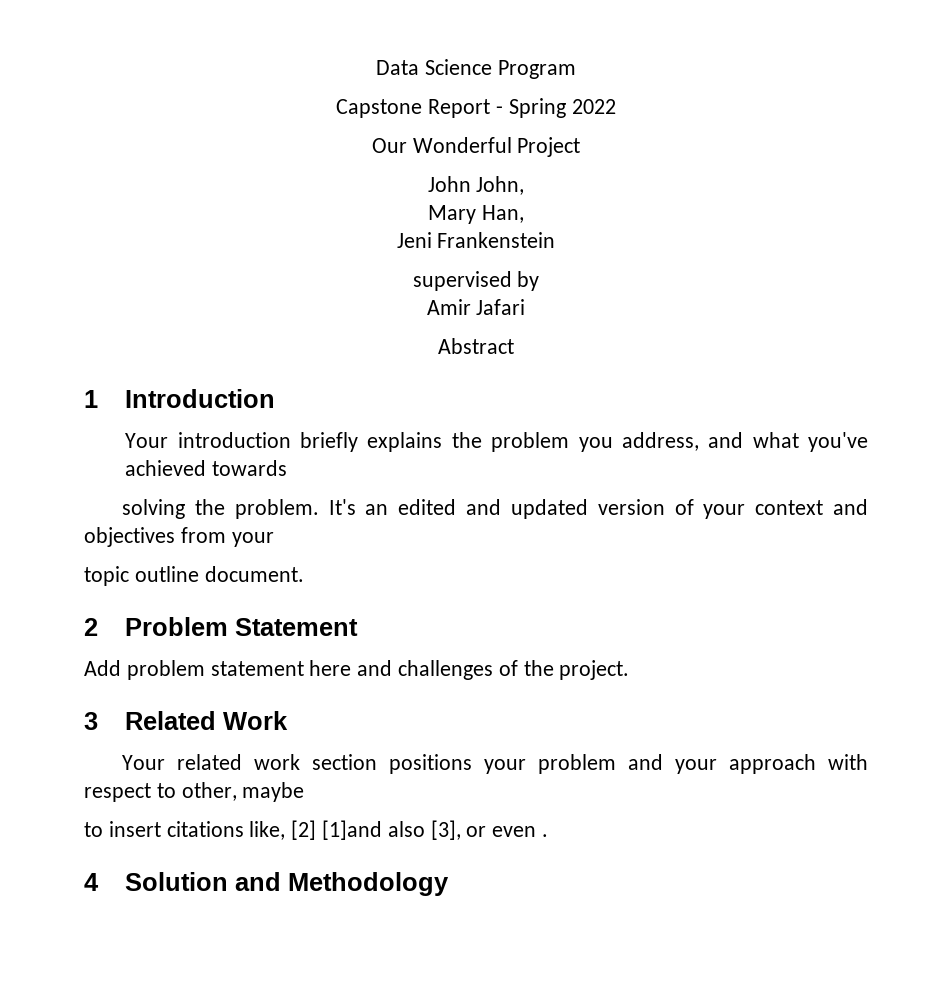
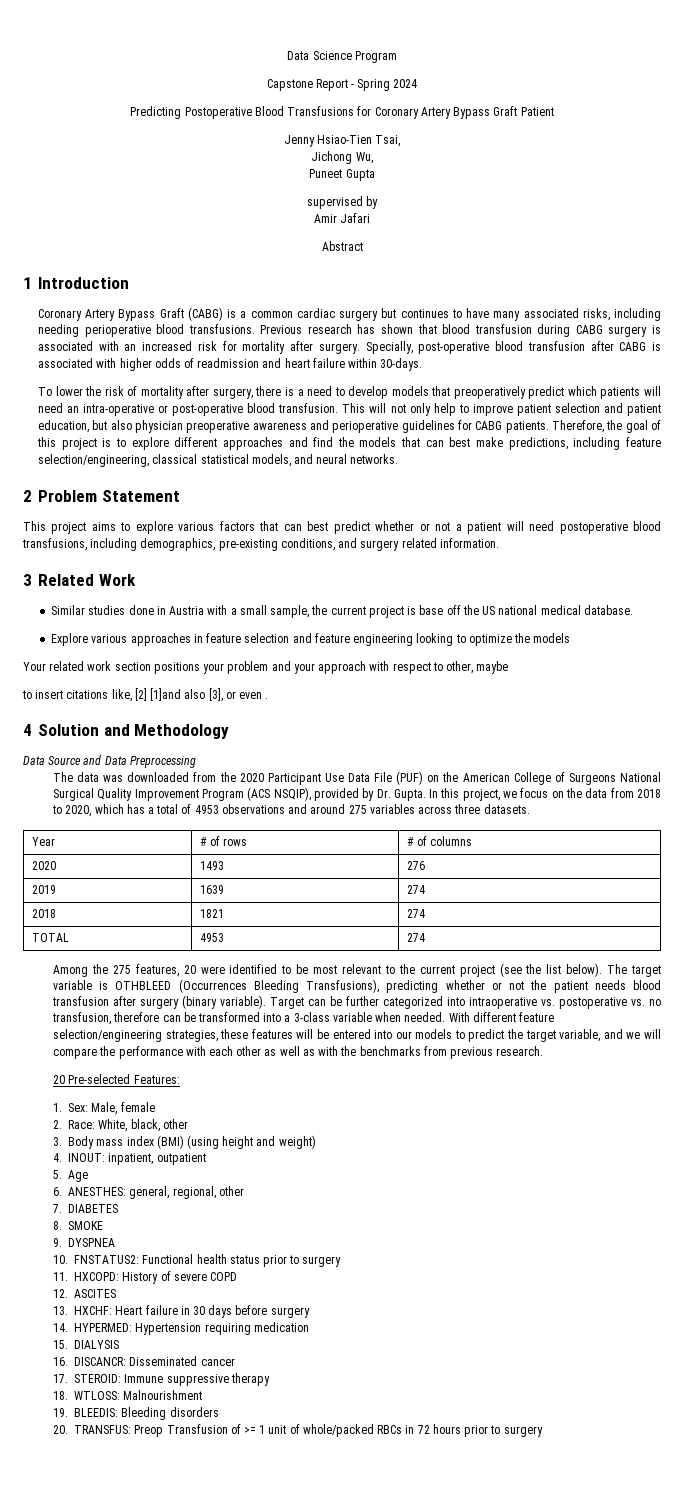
[571,99,616,114] [371,137,581,157] [427,176,525,195] [428,205,524,224] [396,232,556,248] 2022 // Our Wonderful Project // John John, // Mary Han, // Jeni Frankenstein -> [393,79,418,88] [130,106,554,119] [283,135,401,147] [311,151,373,164] [309,169,375,181] 2024 // Predicting Postoperative Blood Transfusions for Coronary Artery Bypass Graft Patient // Jenny Hsiao-Tien Tsai, // Jichong Wu, // Puneet Gupta
[125,432,868,452] [125,460,288,476] [122,499,869,519] [84,527,274,547] [84,566,304,586] [84,617,359,636] [84,660,630,680] [84,711,289,730] Your introduction briefly explains the problem you address, and what you've achieved towards // solving the problem. It's an edited and updated version of your context and objectives from your // topic outline document. // 2 Problem Statement // Add problem statement here and challenges of the project. // 3 Related Work -> [38,307,662,321] [38,324,661,337] [38,341,661,354] [38,358,423,371] [38,386,662,399] [38,403,661,416] [38,420,661,433] [37,437,661,450] [38,454,399,467] [23,490,180,502] [23,521,661,534] [22,538,499,551] [23,574,136,586] [51,605,633,618] [51,633,571,646] Coronary Artery Bypass Graft (CABG) is a common cardiac surgery but continues to have many associated risks, including needing perioperative blood transfusions. Previous research has shown that blood transfusion during CABG surgery is associated with an increased risk for mortality after surgery. Specially, post-operative blood transfusion after CABG is associated with higher odds of readmission and heart failure within 30-days. // To lower the risk of mortality after surgery, there is a need to develop models that preoperatively predict which patients will need an intra-operative or post-operative blood transfusion. This will not only help to improve patient selection and patient education, but also physician preoperative awareness and perioperative guidelines for CABG patients. Therefore, the goal of this project is to explore different approaches and find the models that can best make predictions, including feature selection/engineering, classical statistical models, and neural networks. // 2 Problem Statement // This project aims to explore various factors that can best predict whether or not a patient will need postoperative blood transfusions, including demographics, pre-existing conditions, and surgery related information. // 3 Related Work // Similar studies done in Austria with a small sample, the current project is base off the US national medical database. // Explore various approaches in feature selection and feature engineering looking to optimize the models
(450, 884) none -> [23,755,196,768] [53,771,661,785] [53,787,662,801] [52,804,530,817] [31,837,55,846] [199,836,248,846] [406,836,473,846] [31,861,56,870] [199,861,224,870] [406,861,425,870] [31,885,56,894] [199,885,224,894] [406,885,425,894] [31,909,56,918] [199,909,224,918] [406,909,425,918] [31,933,69,942] [199,933,224,942] [406,933,425,942] [53,963,661,977] [53,979,661,993] [52,995,661,1009] [52,1012,555,1025] [53,1029,661,1042] [53,1046,544,1059] [53,1074,180,1084] [53,1102,155,1115] [53,1119,188,1132] [53,1135,316,1149] [53,1153,206,1165] [53,1170,89,1182] [53,1186,244,1199] [53,1204,119,1213] [53,1221,104,1230] [53,1238,116,1247] [53,1254,342,1267] [53,1271,237,1284] [53,1289,117,1298] [53,1305,310,1318] [53,1322,309,1335] [53,1340,120,1349] [53,1356,235,1366] [53,1373,270,1386] [53,1390,203,1400] [53,1407,219,1420] [53,1424,543,1437] // Data Source and Data Preprocessing // The data was downloaded from the 2020 Participant Use Data File (PUF) on the American College of Surgeons National Surgical Quality Improvement Program (ACS NSQIP), provided by Dr. Gupta. In this project, we focus on the data from 2018 to 2020, which has a total of 4953 observations and around 275 variables across three datasets. // Year | # of rows | # of columns // 2020 | 1493 | 276 // 2019 | 1639 | 274 // 2018 | 1821 | 274 // TOTAL | 4953 | 274 // Among the 275 features, 20 were identified to be most relevant to the current project (see the list below). The target variable is OTHBLEED (Occurrences Bleeding Transfusions), predicting whether or not the patient needs blood transfusion after surgery (binary variable). Target can be further categorized into intraoperative vs. postoperative vs. no transfusion, therefore can be transformed into a 3-class variable when needed. With different feature selection/engineering strategies, these features will be entered into our models to predict the target variable, and we will compare the performance with each other as well as with the benchmarks from previous research. // 20 Pre-selected Features: // 1. Sex: Male, female // 2. Race: White, black, other // 3. Body mass index (BMI) (using height and weight) // 4. INOUT: inpatient, outpatient // 5. Age // 6. ANESTHES: general, regional, other // 7. DIABETES // 8. SMOKE // 9. DYSPNEA // 10. FNSTATUS2: Functional health status prior to surgery // 11. HXCOPD: History of severe COPD // 12. ASCITES // 13. HXCHF: Heart failure in 30 days before surgery // 14. HYPERMED: Hypertension requiring medication // 15. DIALYSIS // 16. DISCANCR: Disseminated cancer // 17. STEROID: Immune suppressive therapy // 18. WTLOSS: Malnourishment // 19. BLEEDIS: Bleeding disorders // 20. TRANSFUS: Preop Transfusion of >= 1 unit of whole/packed RBCs in 72 hours prior to surgery

